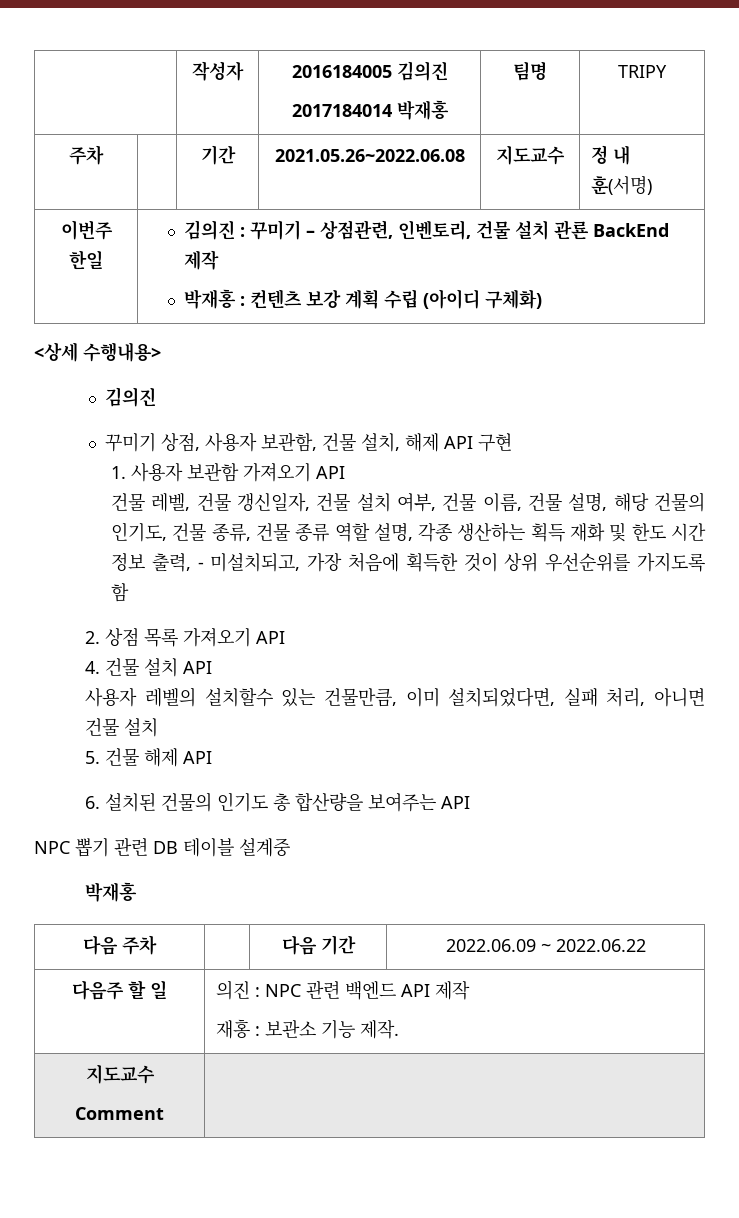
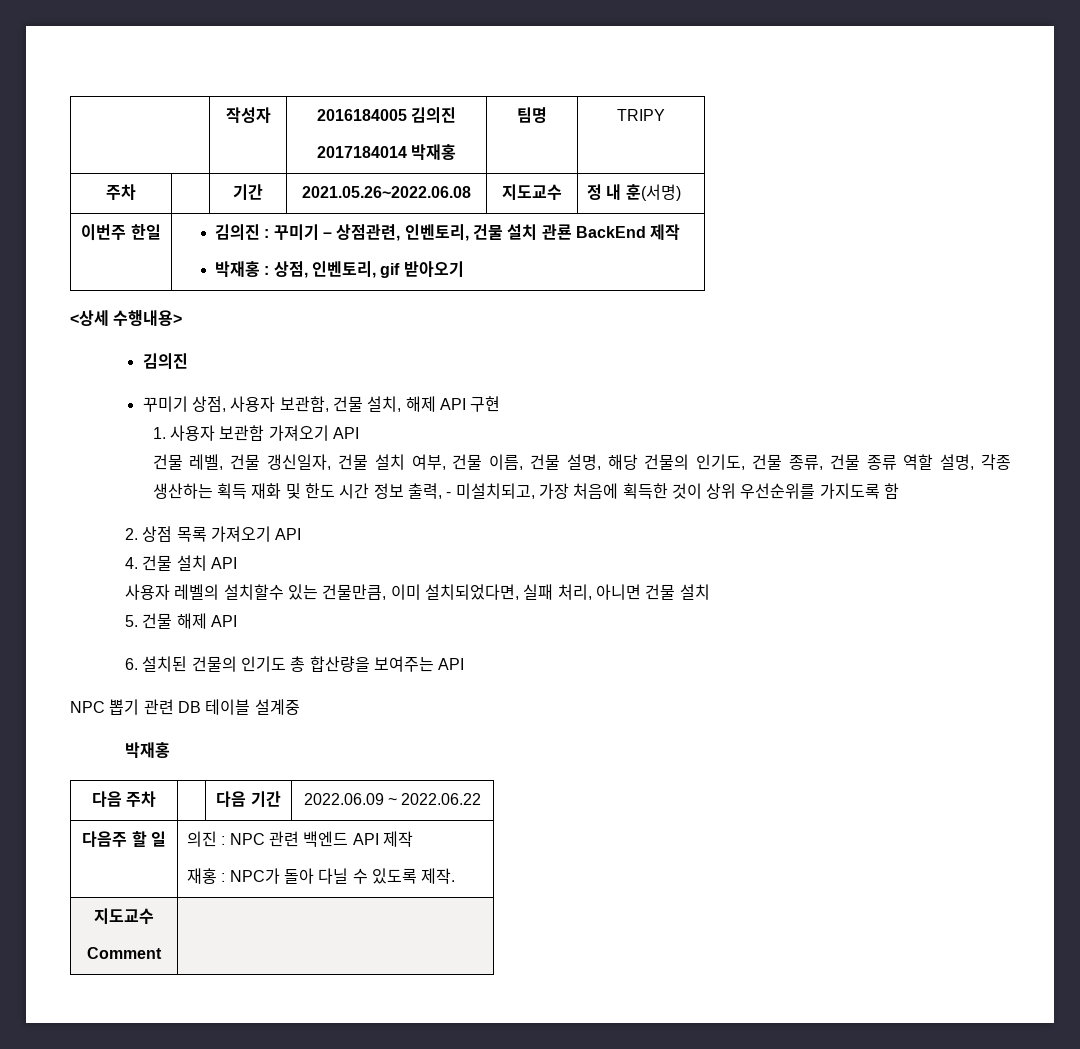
[249,289,542,309] 컨텐츠 보강 계획 수립 (아이디 구체화) -> [273,261,464,278] 상점, 인벤토리, gif 받아오기
[264,1020,355,1039] 보관소 기능 -> [229,868,417,884] NPC가 돌아 다닐 수 있도록

